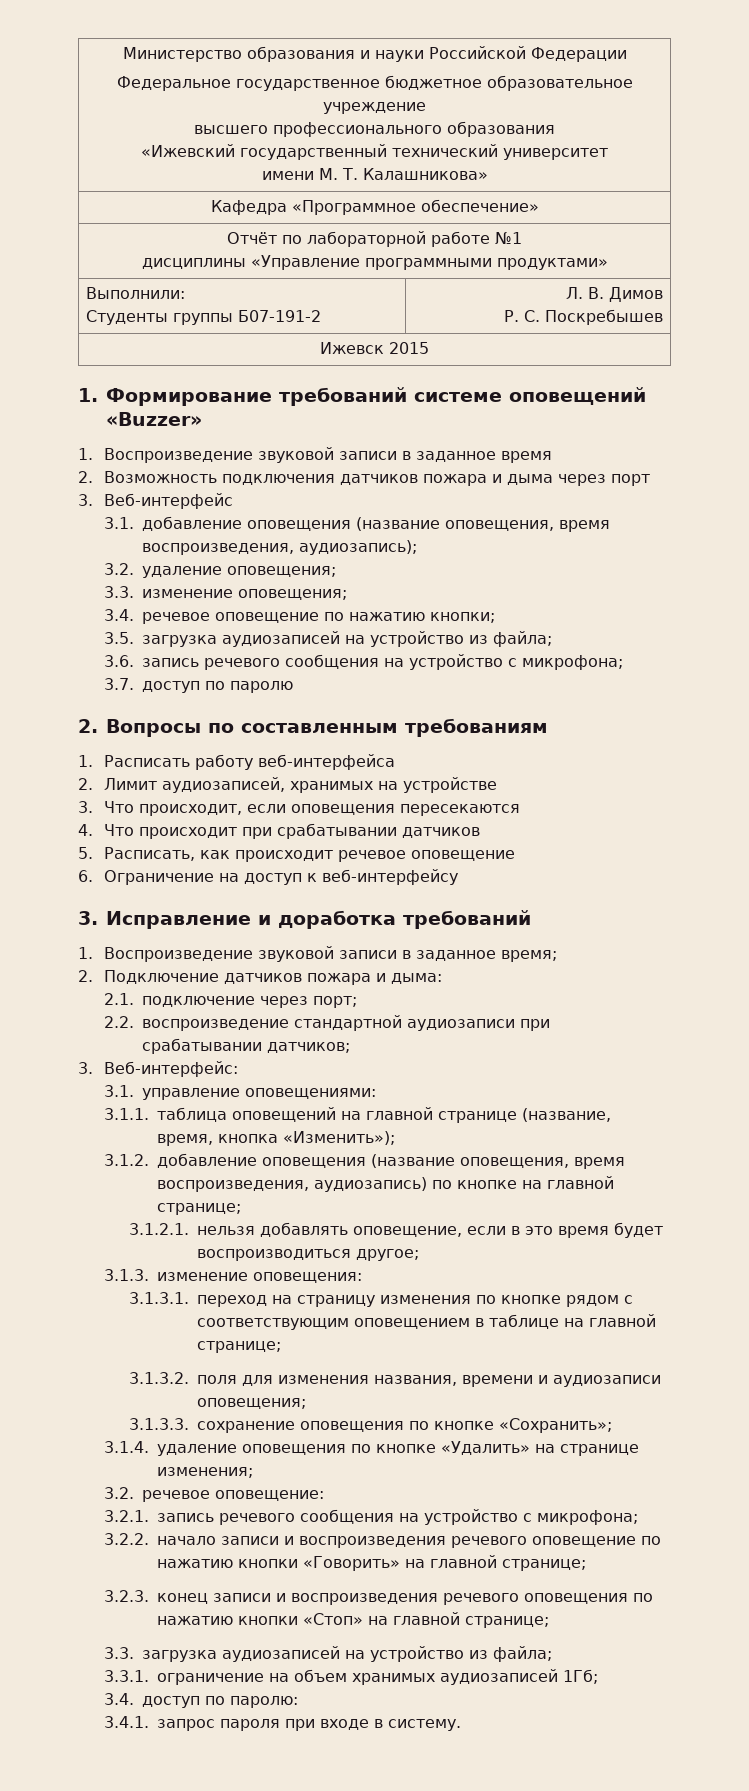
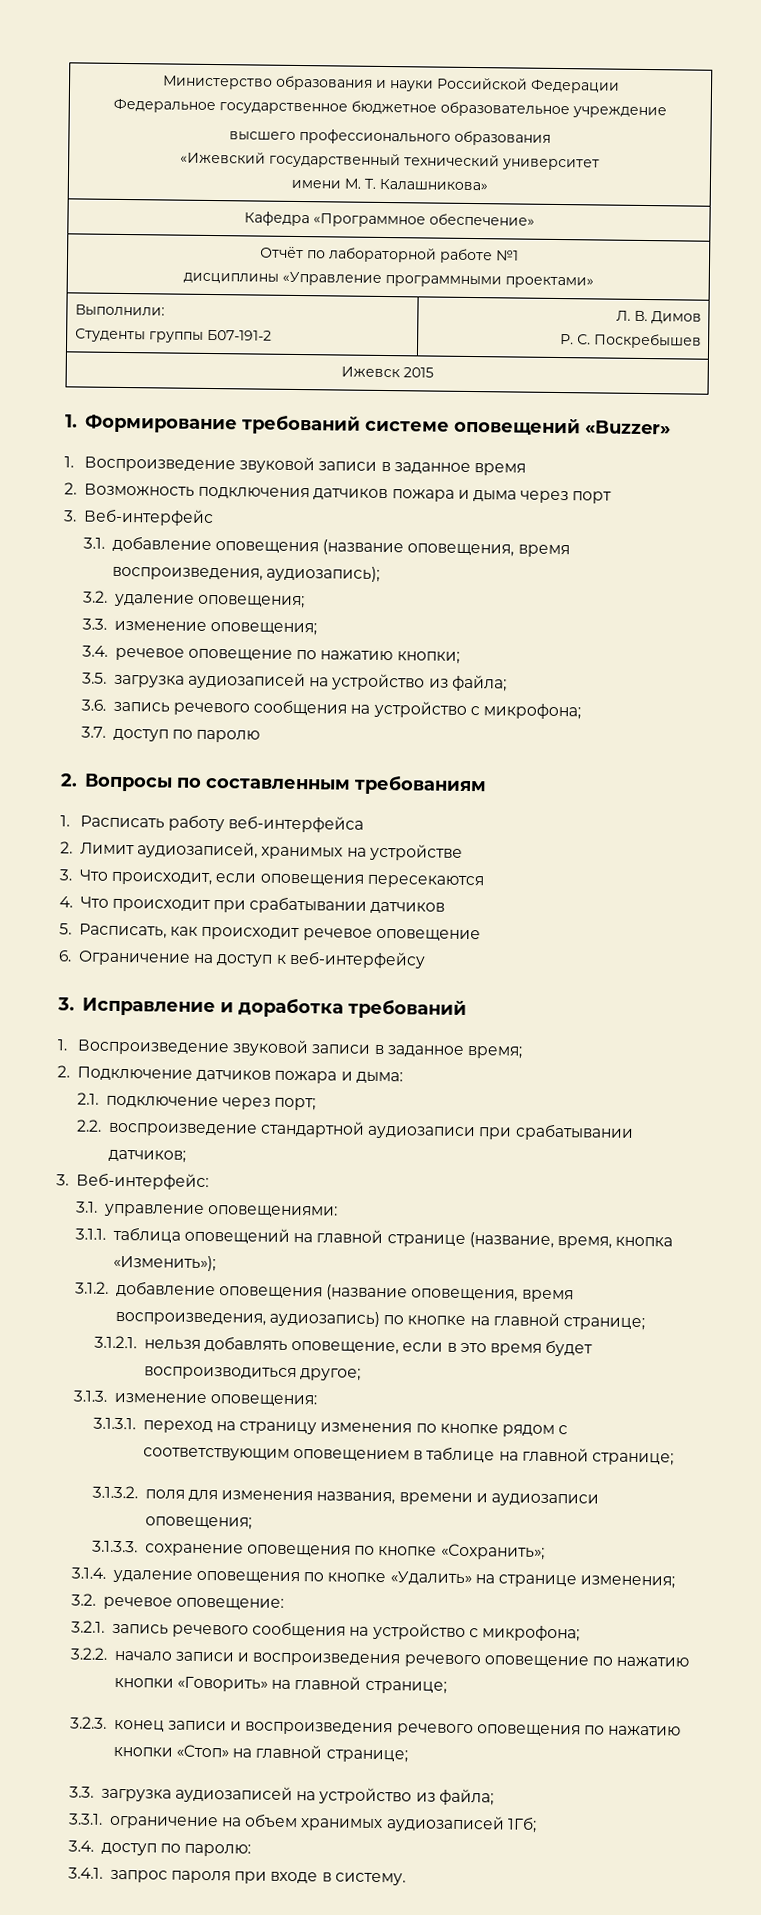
[496,258,608,270] продуктами» -> [504,276,594,289] проектами»

